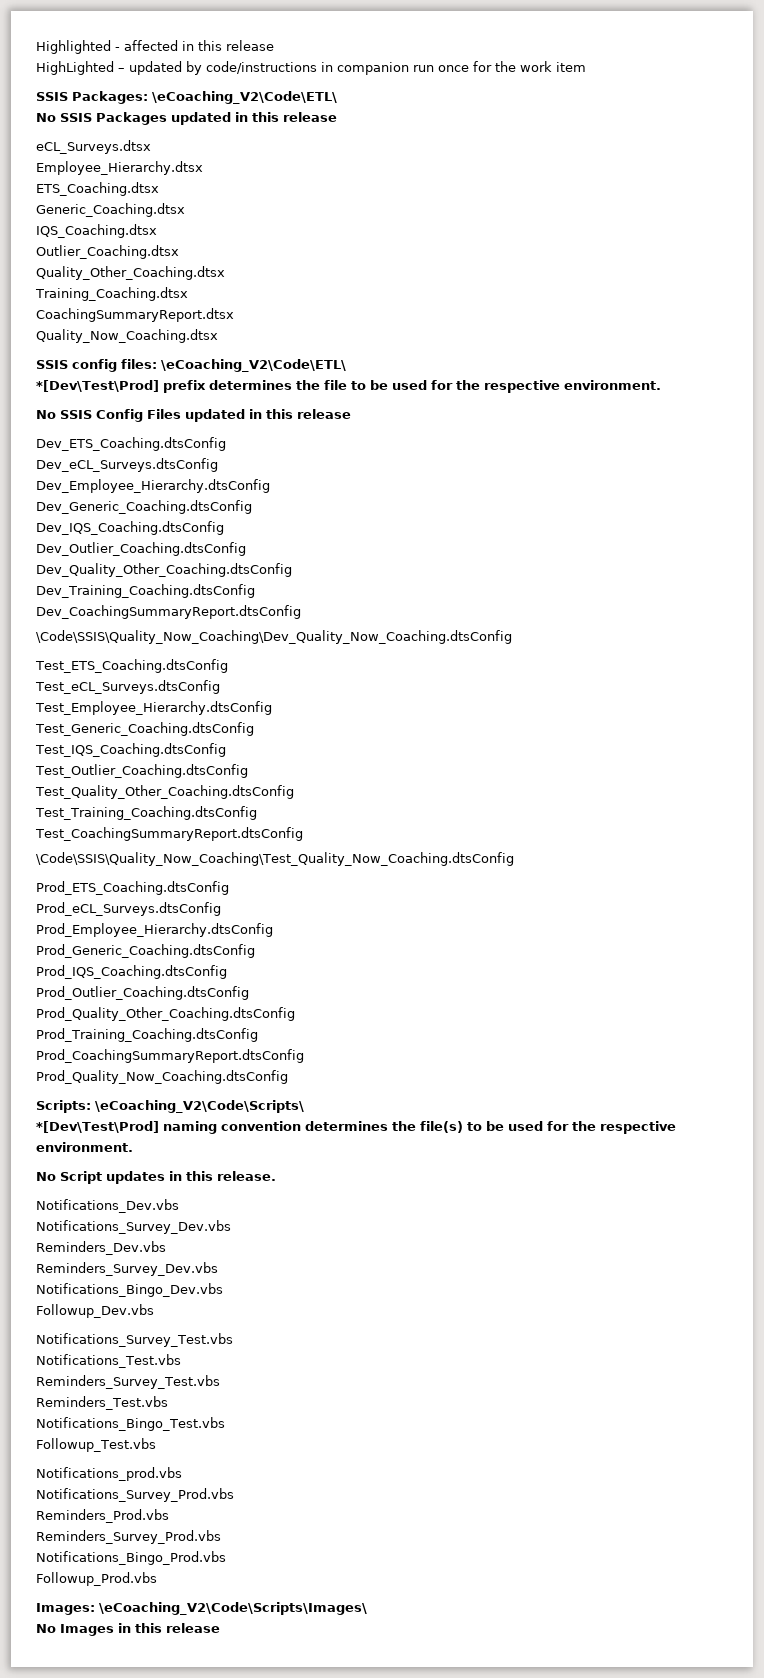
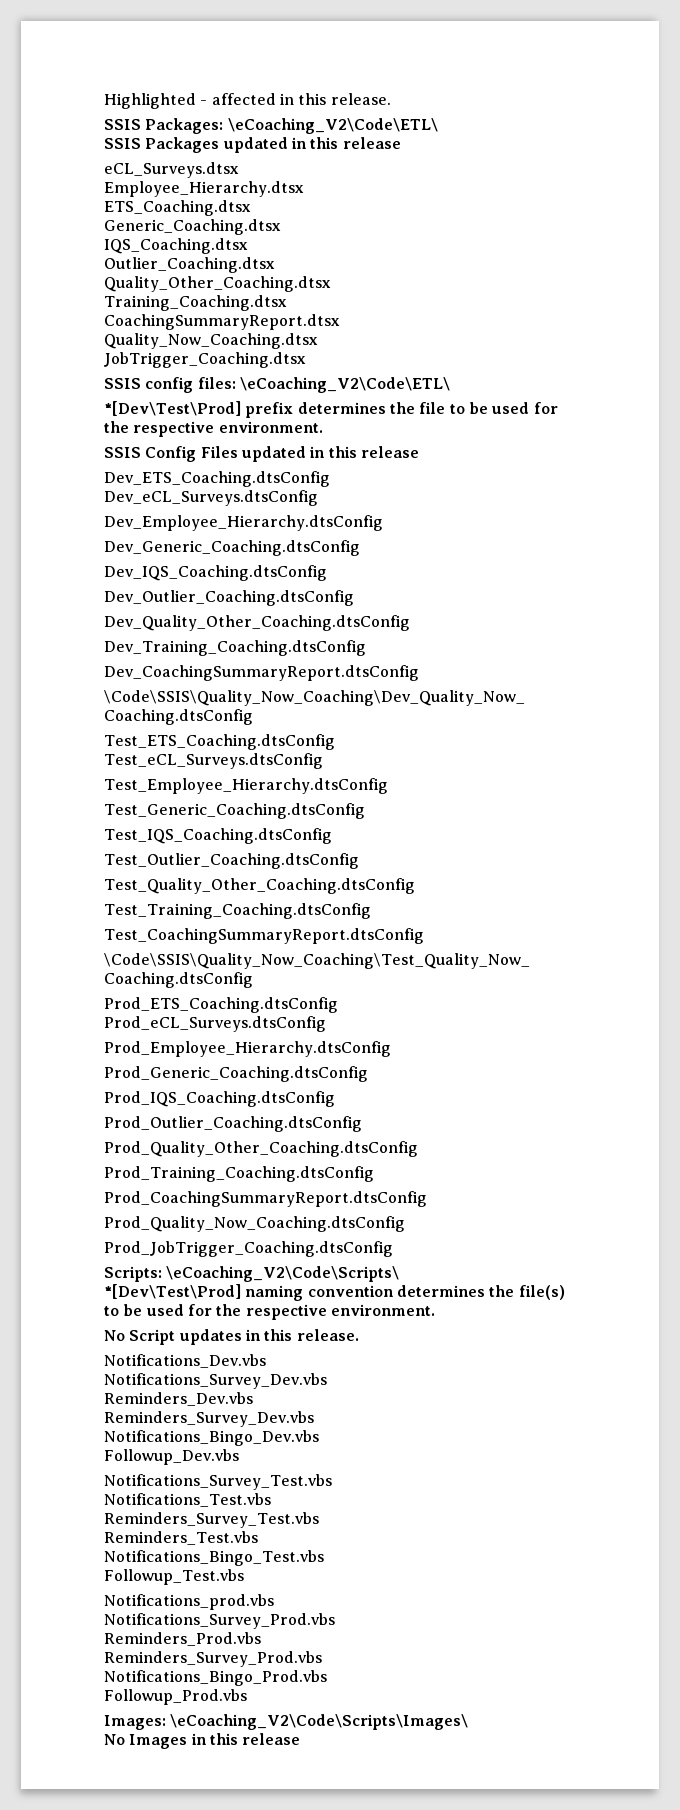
[226,40,274,51] [36,61,586,75] release // HighLighted – updated by code/instructions in companion run once for the work item -> [330,93,391,105] release.
[36,113,56,122] No -> (438, 126) none
(218, 336) none -> [104,352,306,368] // JobTrigger_Coaching.dtsx
[36,410,56,419] No -> (323, 427) none
(288, 1077) none -> [104,1241,393,1257] // Prod_JobTrigger_Coaching.dtsConfig

